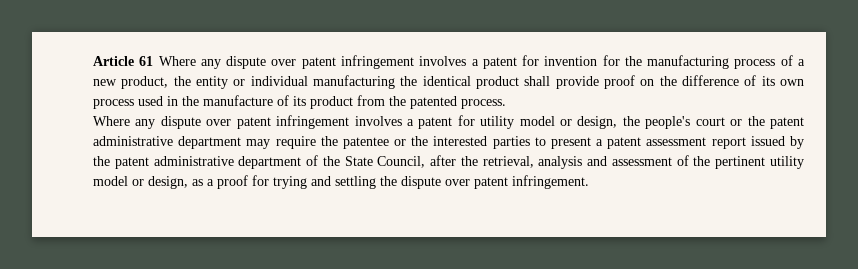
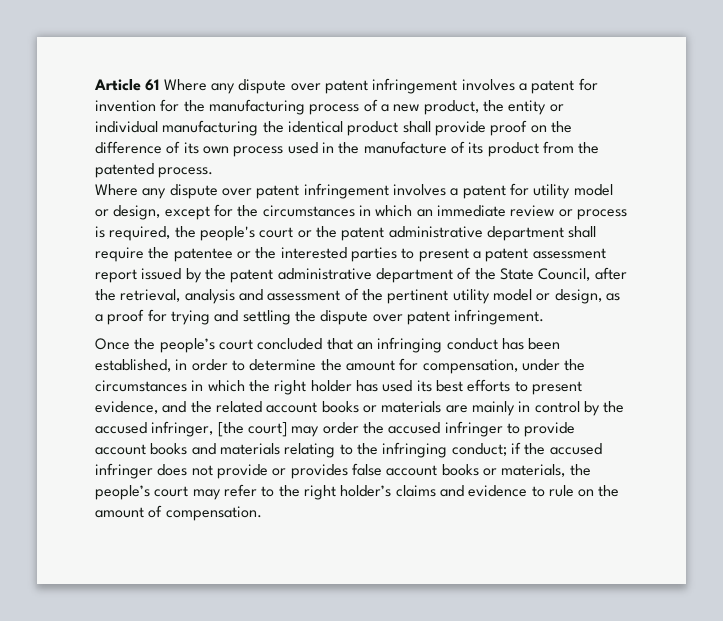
(618, 122) none -> [164,204,627,220] [95,226,171,241] except for the circumstances in which an immediate review or process is required,
[246,139,271,149] may -> [568,226,597,238] shall
(589, 182) none -> [95,337,561,353] [95,358,586,374] [95,379,582,395] [95,401,625,416] [95,421,576,437] [95,442,602,458] [95,463,591,479] [95,484,620,500] [95,505,262,521] // Once the people’s court concluded that an infringing conduct has been established, in order to determine the amount for compensation, under the circumstances in which the right holder has used its best efforts to present evidence, and the related account books or materials are mainly in control by the accused infringer, [the court] may order the accused infringer to provide account books and materials relating to the infringing conduct; if the accused infringer does not provide or provides false account books or materials, the people’s court may refer to the right holder’s claims and evidence to rule on the amount of compensation.

